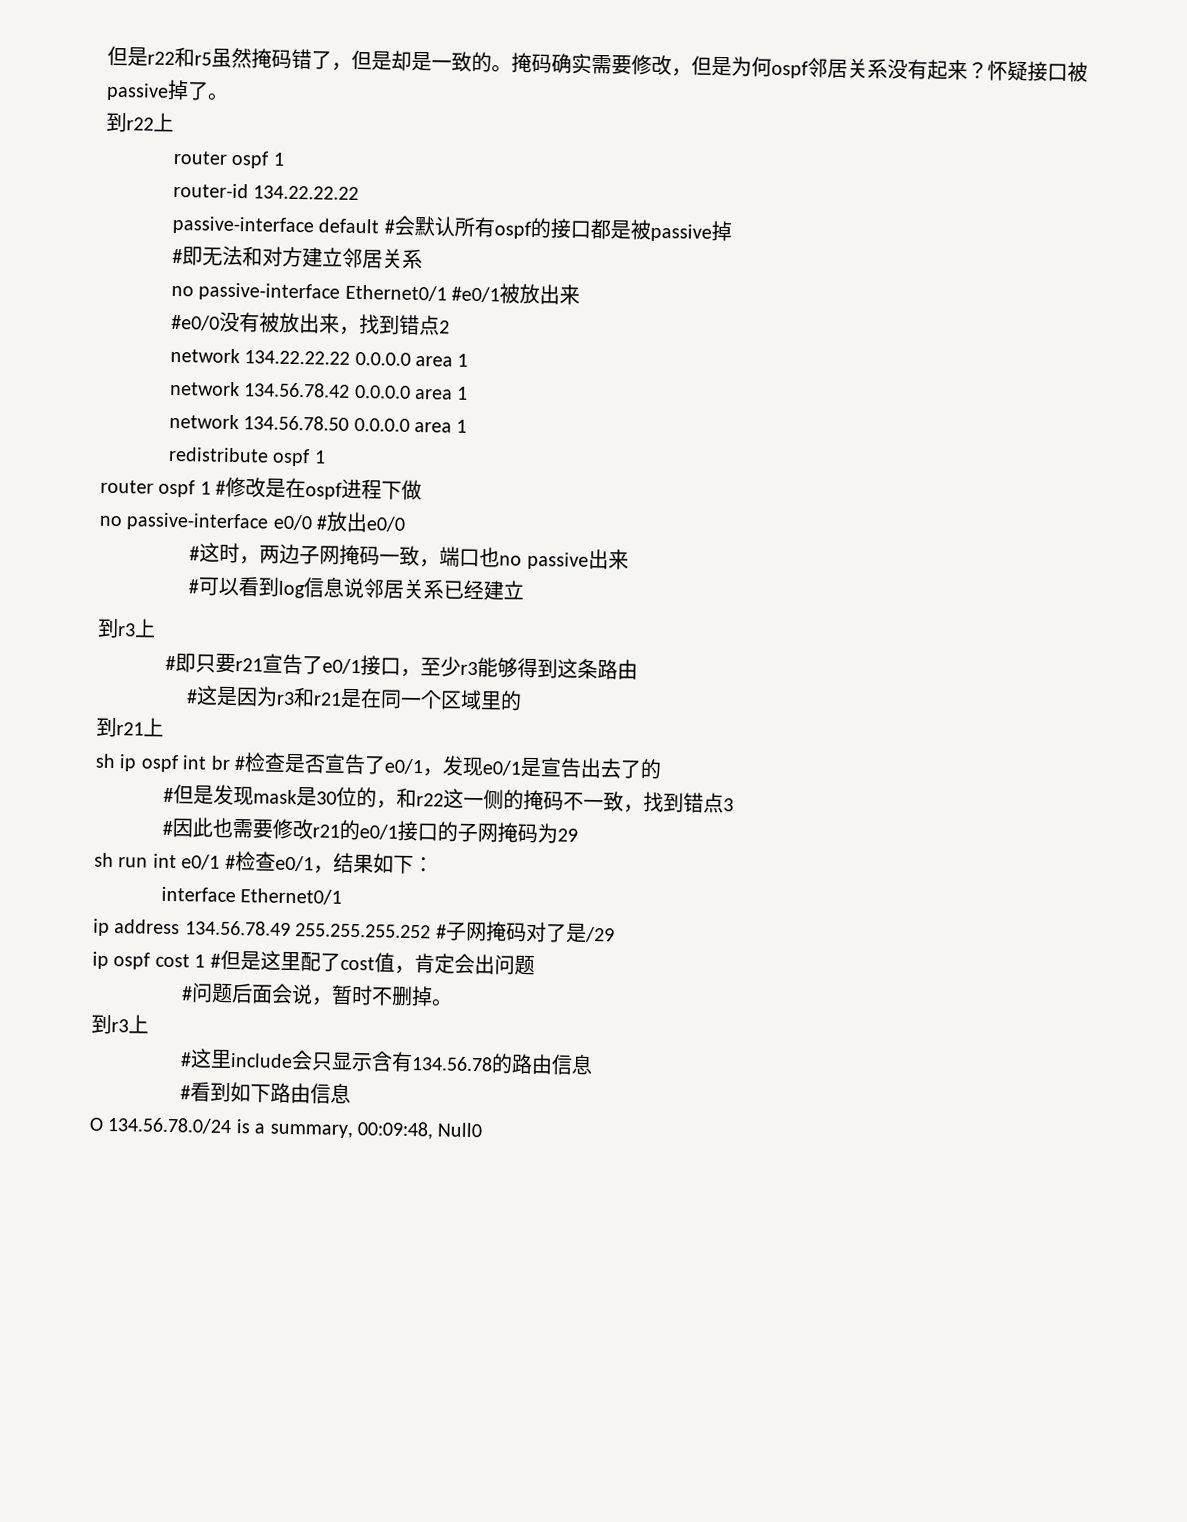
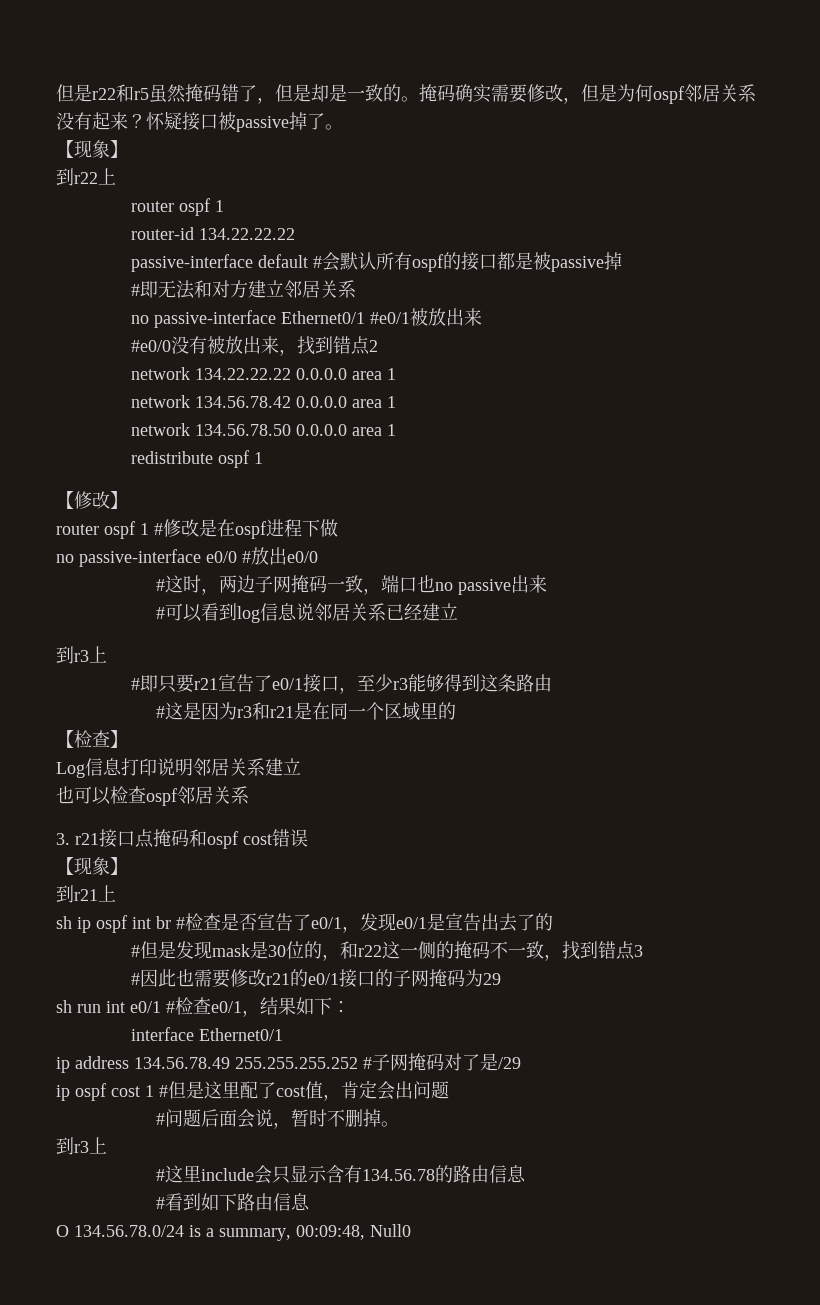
(229, 96) none -> [56,140,128,158] // 【现象】
(326, 457) none -> [56,491,128,509] // 【修改】
(523, 700) none -> [56,730,128,748] [56,758,301,778] [56,786,249,806] [56,829,308,849] [56,857,128,875] // 【检查】 // Log信息打印说明邻居关系建立 // 也可以检查ospf邻居关系 // 3. r21接口点掩码和ospf cost错误 // 【现象】

